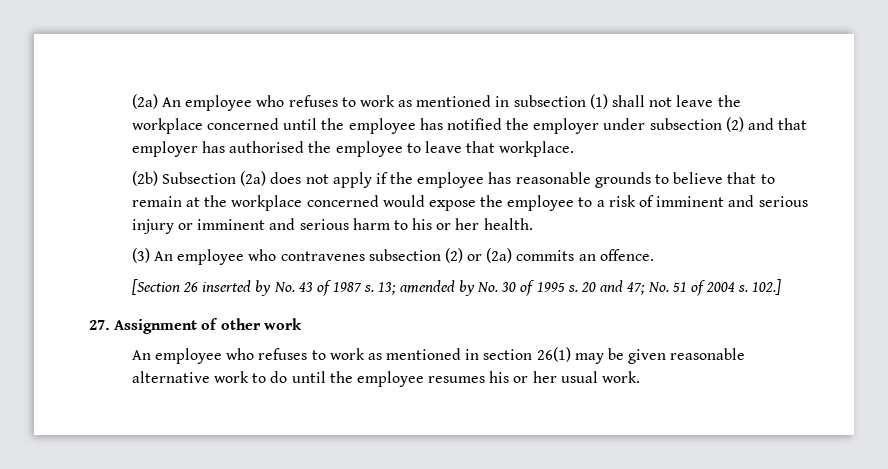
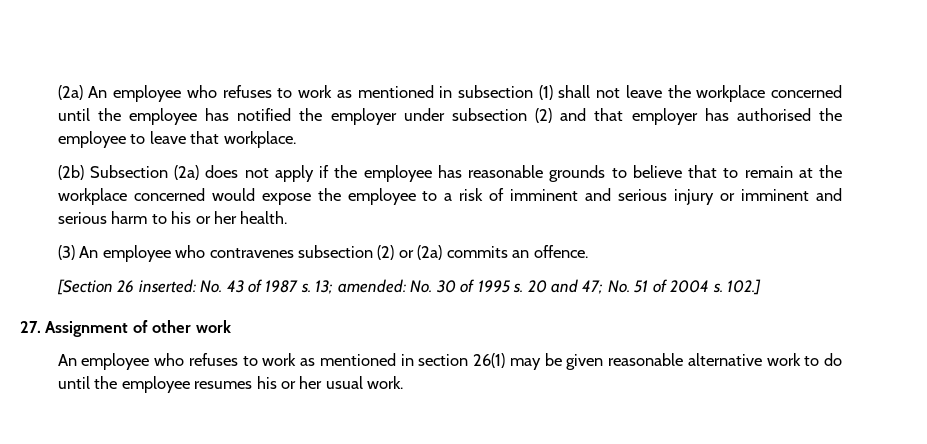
[202,280,272,296] inserted by -> [138,279,196,293] inserted:
[399,280,475,296] amended by -> [337,279,406,293] amended:

